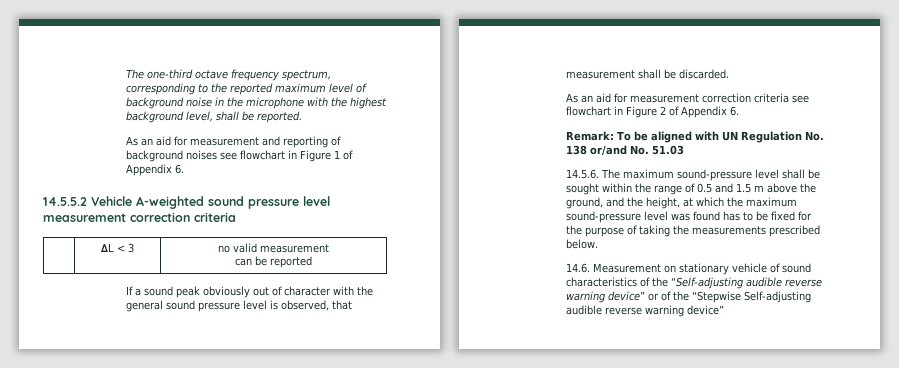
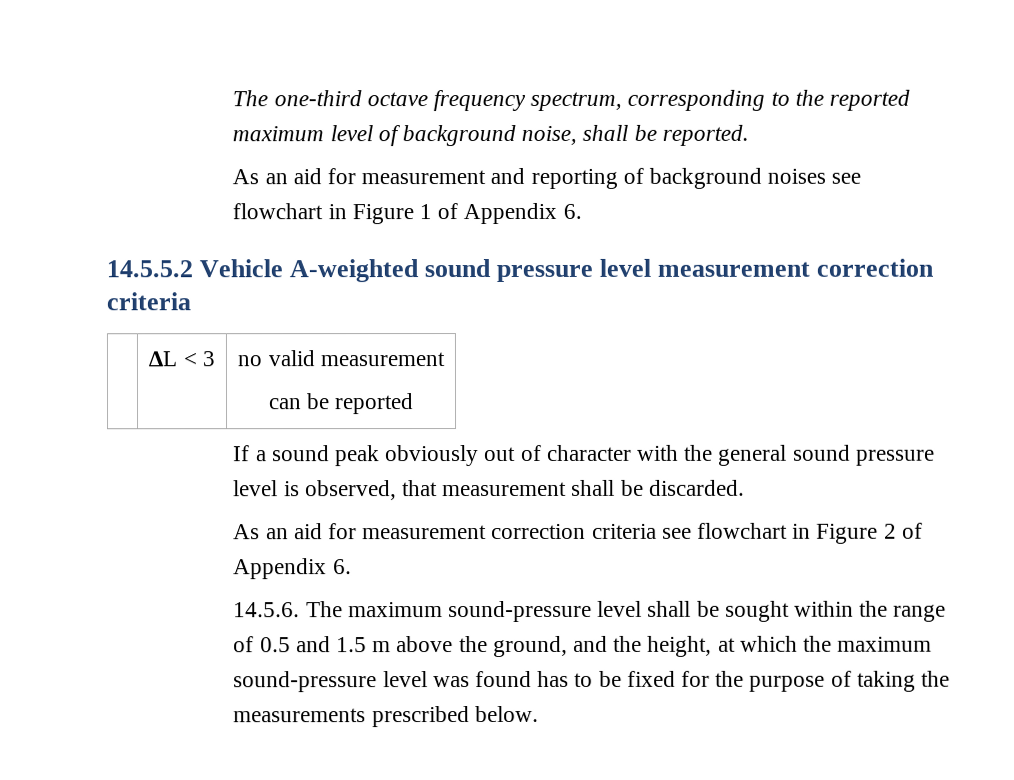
[185,97,387,109] [125,111,213,123] noise in the microphone with the highest background level, -> [521,125,578,145] noise,
[565,131,824,143] [565,145,684,156] // Remark: To be aligned with UN Regulation No. 138 or/and No. 51.03 -> (352, 567) none
[565,263,811,275] [565,277,822,289] [565,291,811,303] [565,305,724,317] // 14.6. Measurement on stationary vehicle of sound characteristics of the “Self-adjusting audible reverse warning device” or of the “Stepwise Self-adjusting audible reverse warning device” -> (539, 714) none

